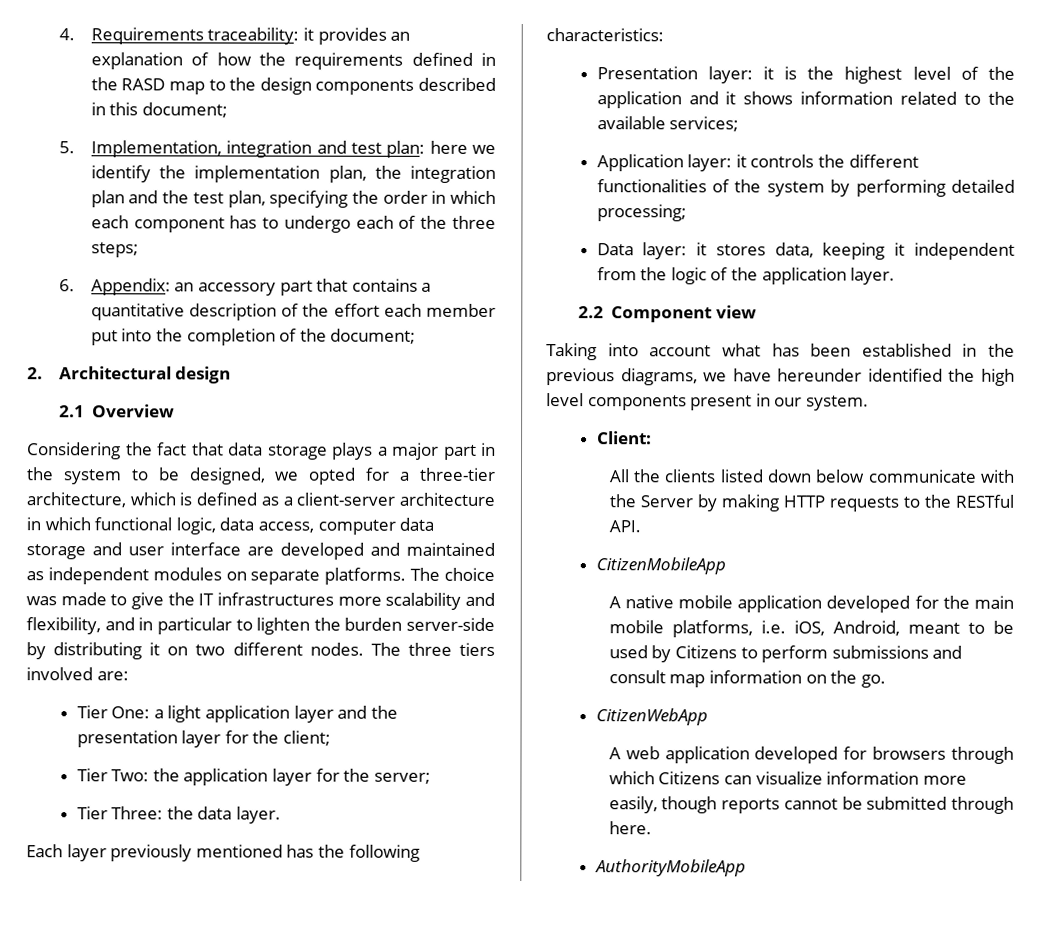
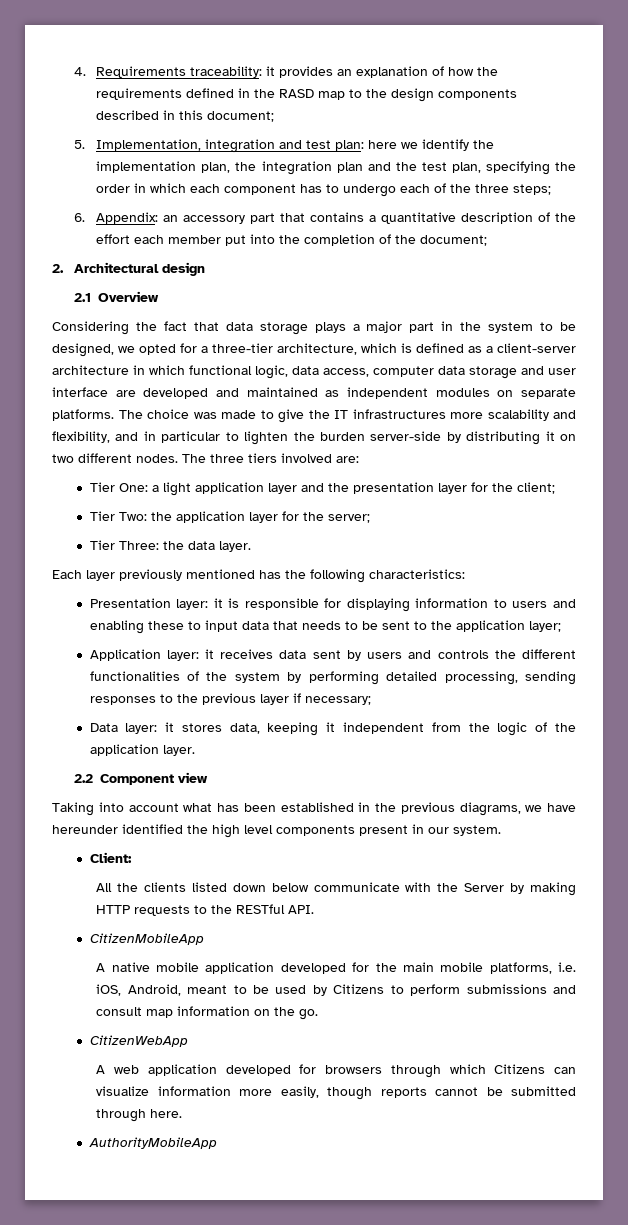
[807,66,1015,84] [596,91,1015,109] [596,116,740,132] [596,154,747,172] the highest level of the application and it shows information related to the available services; // Application layer: it -> [244,598,576,612] [89,620,561,634] [89,649,432,661] responsible for displaying information to users and enabling these to input data that needs to be sent to the application layer; // Application layer: it receives data sent by users and
[596,204,687,222] processing; -> [444,671,576,685] [89,693,371,705] processing, sending responses to the previous layer if necessary;

